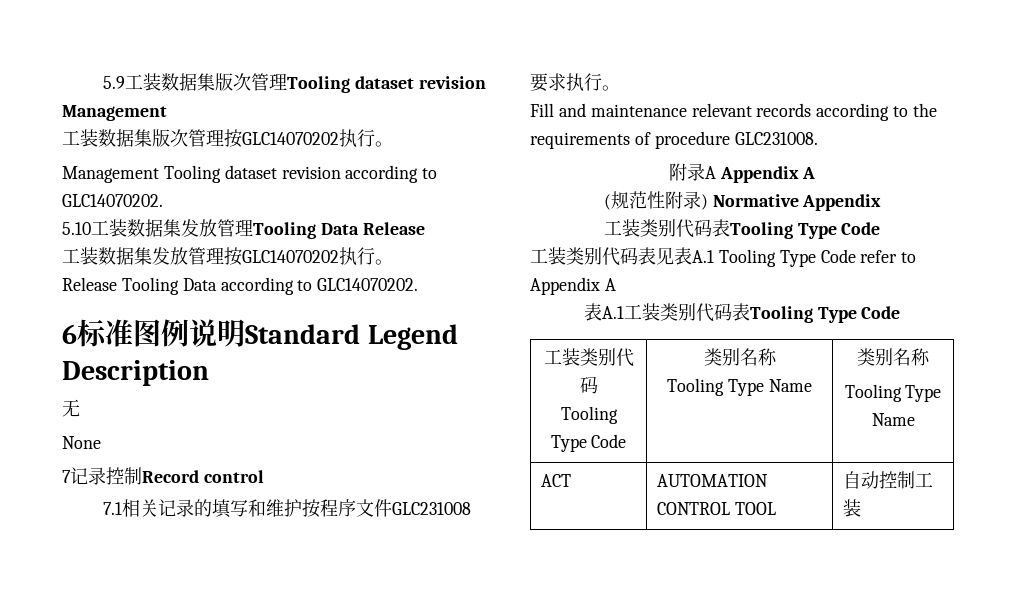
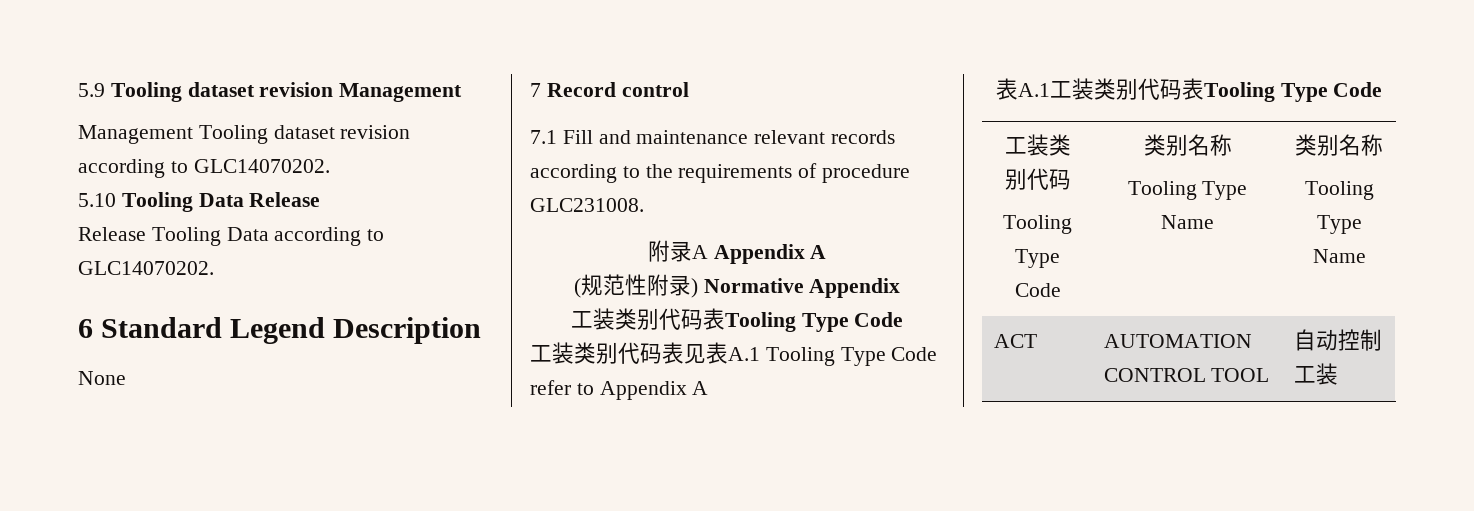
[125,73,288,91] 工装数据集版次管理 -> (105, 90) none
[62,129,393,148] // 工装数据集版次管理按GLC14070202执行。 -> (463, 92) none
[91,219,253,237] 工装数据集发放管理 -> (116, 200) none
[62,247,393,266] // 工装数据集发放管理按GLC14070202执行。 -> (321, 199) none
[77,319,245,347] 标准图例说明 -> (93, 328) none
[62,399,80,417] // 无 -> (482, 330) none
[70,467,142,485] 记录控制 -> (541, 90) none
[122,499,472,518] [530,73,620,92] 相关记录的填写和维护按程序文件GLC231008要求执行。 // -> (557, 137) none

